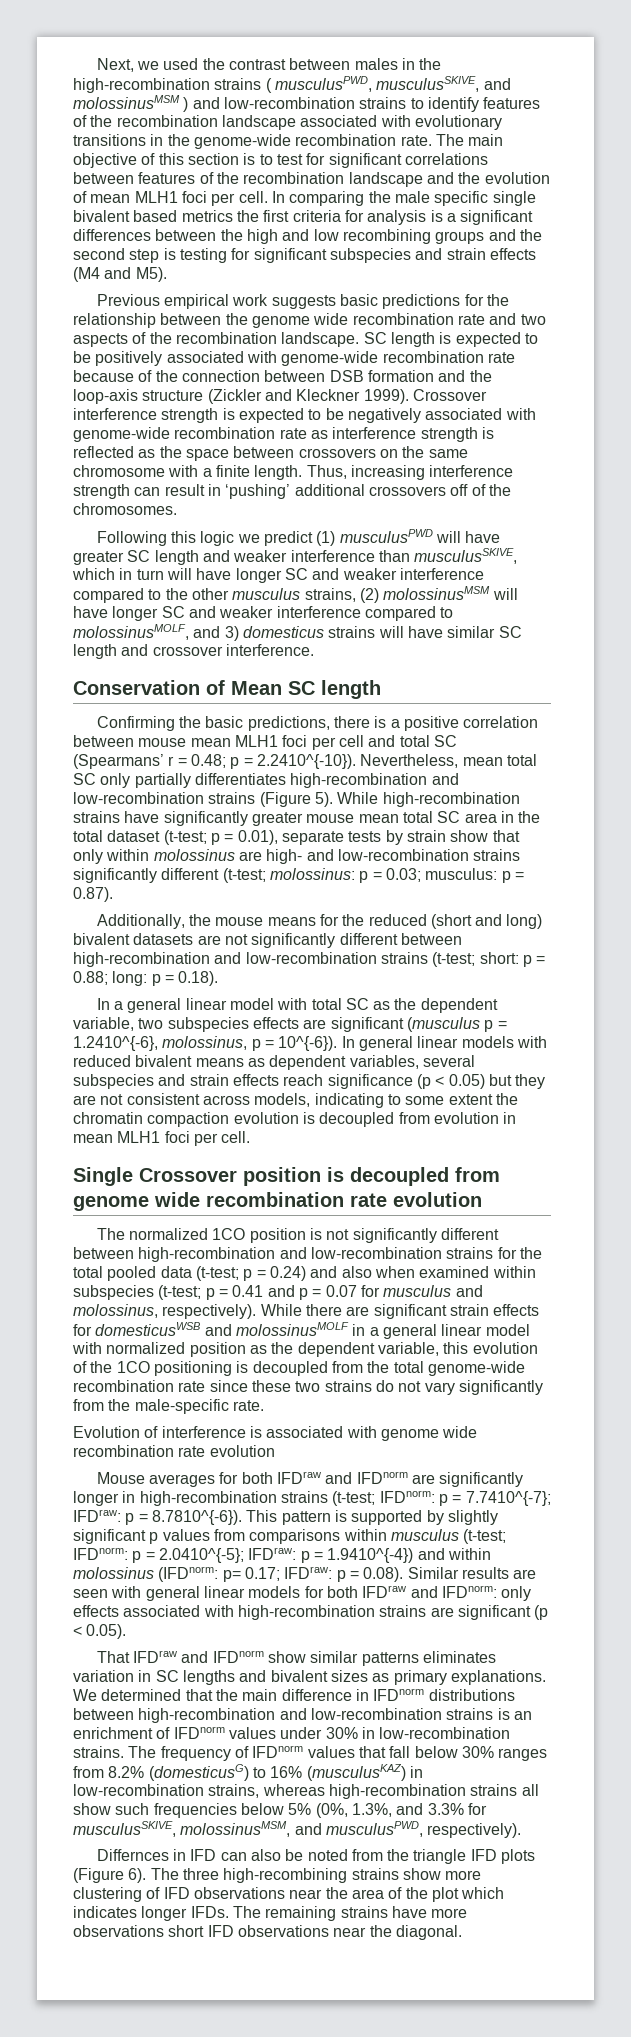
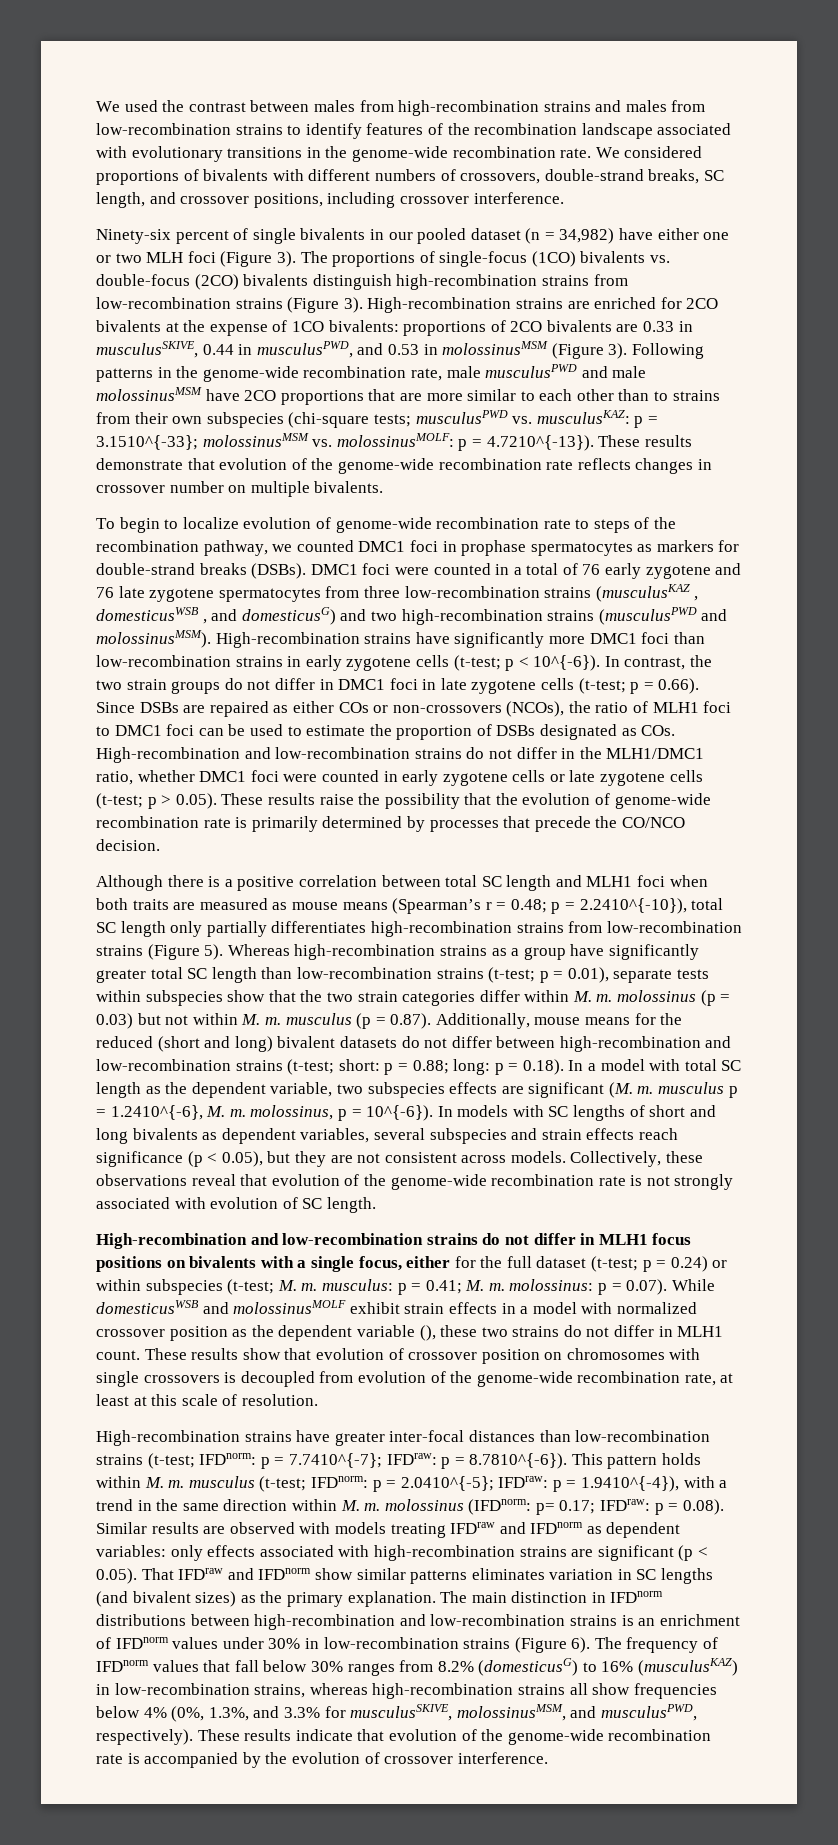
[96,58,159,72] Next, we -> [96,101,120,112] We
[401,58,442,70] [73,76,511,93] [73,95,220,112] in the high-recombination strains ( musculusPWD, musculusSKIVE, and molossinusMSM ) and -> [359,100,706,116] from high-recombination strains and males from
[435,134,504,146] [73,153,488,168] [73,172,550,187] [73,191,536,206] [73,210,534,225] [73,229,542,244] [73,248,536,263] [73,267,167,282] [96,294,509,309] [73,313,546,328] [73,332,538,347] [73,351,515,366] [73,370,492,382] [73,389,487,404] [73,408,536,423] [73,427,494,442] [73,446,468,461] [73,465,514,480] [73,484,511,499] [73,503,177,515] [96,529,501,546] [73,548,518,565] [72,568,484,583] [73,586,518,603] [73,606,454,621] [73,624,522,641] [73,644,314,659] [73,680,381,699] [96,716,330,731] The main objective of this section is to test for significant correlations between features of the recombination landscape and the evolution of mean MLH1 foci per cell. In comparing the male specific single bivalent based metrics the first criteria for analysis is a significant differences between the high and low recombining groups and the second step is testing for significant subspecies and strain effects (M4 and M5). // Previous empirical work suggests basic predictions for the relationship between the genome wide recombination rate and two aspects of the recombination landscape. SC length is expected to be positively associated with genome-wide recombination rate because of the connection between DSB formation and the loop-axis structure (Zickler and Kleckner 1999). Crossover interference strength is expected to be negatively associated with genome-wide recombination rate as interference strength is reflected as the space between crossovers on the same chromosome with a finite length. Thus, increasing interference strength can result in ‘pushing’ additional crossovers off of the chromosomes. // Following this logic we predict (1) musculusPWD will have greater SC length and weaker interference than musculusSKIVE, which in turn will have longer SC and weaker interference compared to the other musculus strains, (2) molossinusMSM will have longer SC and weaker interference compared to molossinusMOLF, and 3) domesticus strains will have similar SC length and crossover interference. // Conservation of Mean SC length // Confirming the basic predictions, -> [595,146,703,158] [96,169,724,185] [96,192,564,208] [96,228,730,244] [96,251,671,267] [96,274,628,290] [96,297,719,313] [96,320,693,336] [96,341,704,359] [96,364,647,382] [96,387,720,405] [96,410,658,428] [96,433,692,451] [96,458,712,474] [96,481,384,497] [96,517,677,533] [96,540,740,556] [96,563,742,579] [96,584,699,602] [96,607,728,625] [96,630,705,648] [96,655,713,671] [96,678,700,694] [96,701,732,717] [96,724,676,740] [96,747,705,763] [96,770,703,786] [96,793,711,809] [96,816,685,832] [96,839,160,851] [96,875,163,891] We considered proportions of bivalents with different numbers of crossovers, double-strand breaks, SC length, and crossover positions, including crossover interference. // Ninety-six percent of single bivalents in our pooled dataset (n = 34,982) have either one or two MLH foci (Figure 3). The proportions of single-focus (1CO) bivalents vs. double-focus (2CO) bivalents distinguish high-recombination strains from low-recombination strains (Figure 3). High-recombination strains are enriched for 2CO bivalents at the expense of 1CO bivalents: proportions of 2CO bivalents are 0.33 in musculusSKIVE, 0.44 in musculusPWD, and 0.53 in molossinusMSM (Figure 3). Following patterns in the genome-wide recombination rate, male musculusPWD and male molossinusMSM have 2CO proportions that are more similar to each other than to strains from their own subspecies (chi-square tests; musculusPWD vs. musculusKAZ: p = 3.1510^{-33}; molossinusMSM vs. molossinusMOLF: p = 4.7210^{-13}). These results demonstrate that evolution of the genome-wide recombination rate reflects changes in crossover number on multiple bivalents. // To begin to localize evolution of genome-wide recombination rate to steps of the recombination pathway, we counted DMC1 foci in prophase spermatocytes as markers for double-strand breaks (DSBs). DMC1 foci were counted in a total of 76 early zygotene and 76 late zygotene spermatocytes from three low-recombination strains (musculusKAZ , domesticusWSB , and domesticusG) and two high-recombination strains (musculusPWD and molossinusMSM). High-recombination strains have significantly more DMC1 foci than low-recombination strains in early zygotene cells (t-test; p < 10^{-6}). In contrast, the two strain groups do not differ in DMC1 foci in late zygotene cells (t-test; p = 0.66). Since DSBs are repaired as either COs or non-crossovers (NCOs), the ratio of MLH1 foci to DMC1 foci can be used to estimate the proportion of DSBs designated as COs. High-recombination and low-recombination strains do not differ in the MLH1/DMC1 ratio, whether DMC1 foci were counted in early zygotene cells or late zygotene cells (t-test; p > 0.05). These results raise the possibility that the evolution of genome-wide recombination rate is primarily determined by processes that precede the CO/NCO decision. // Although
[138,735,457,750] [73,754,164,769] mouse mean MLH1 foci per cell and total SC (Spearmans’ -> [445,875,708,891] [96,898,482,914] total SC length and MLH1 foci when both traits are measured as mouse means (Spearman’s
[256,754,537,769] [73,773,96,785] 2.2410^{-10}). Nevertheless, mean total SC -> [579,898,724,914] [96,921,166,937] 2.2410^{-10}), total SC length
[431,773,459,785] and -> [516,921,603,933] strains from
[337,792,520,807] [73,811,541,826] [73,830,161,842] While high-recombination strains have significantly greater mouse mean total SC area in the total dataset -> [227,944,699,960] [96,967,484,983] Whereas high-recombination strains as a group have significantly greater total SC length than low-recombination strains
[385,830,520,845] [73,849,521,864] [73,868,511,883] by strain show that only within molossinus are high- and low-recombination strains significantly different (t-test; molossinus: p = 0.03; musculus: p -> [96,990,731,1006] [96,1013,372,1029] within subspecies show that the two strain categories differ within M. m. molossinus (p = 0.03) but not within M. m. musculus (p
[96,914,211,929] // Additionally, the -> [435,1013,530,1029] Additionally,
[197,933,398,948] are not significantly different -> [401,1036,492,1048] do not differ
(219, 978) // -> (564, 1067) none
[127,998,227,1013] general linear -> (597, 1067) none
(369, 1004) none -> [96,1082,141,1098] length
[406,1017,480,1032] (musculus -> [608,1082,725,1098] (M. m. musculus
(158, 1043) none -> [206,1106,246,1117] M. m.
[358,1036,547,1051] [73,1055,244,1067] general linear models with reduced bivalent means -> [457,1105,716,1121] [96,1128,198,1144] models with SC lengths of short and long bivalents
[448,1074,485,1089] 0.05) -> [221,1151,263,1167] 0.05),
[254,1093,518,1108] [73,1112,517,1127] [73,1131,251,1146] [73,1167,500,1186] [73,1192,482,1211] [96,1228,499,1243] [73,1247,542,1262] [73,1266,536,1281] [73,1285,483,1300] [73,1304,540,1319] [73,1322,483,1339] models, indicating to some extent the chromatin compaction evolution is decoupled from evolution in mean MLH1 foci per cell. // Single Crossover position is decoupled from genome wide recombination rate evolution // The normalized 1CO position is not significantly different between high-recombination and low-recombination strains for the total pooled data (t-test; p = 0.24) and also when examined within subspecies (t-test; p = 0.41 and p = 0.07 for musculus and molossinus, respectively). While there are significant strain effects for domesticusWSB and molossinusMOLF in a general linear -> [510,1151,704,1167] [96,1174,734,1190] [96,1197,376,1213] [96,1233,692,1249] [96,1256,728,1272] [96,1279,715,1295] [96,1300,529,1314] models. Collectively, these observations reveal that evolution of the genome-wide recombination rate is not strongly associated with evolution of SC length. // High-recombination and low-recombination strains do not differ in MLH1 focus positions on bivalents with a single focus, either for the full dataset (t-test; p = 0.24) or within subspecies (t-test; M. m. musculus: p = 0.41; M. m. molossinus: p = 0.07). While domesticusWSB and molossinusMOLF exhibit strain effects in a
(186, 1348) none -> [96,1329,165,1337] crossover
[377,1342,538,1356] [73,1361,525,1376] [73,1380,248,1392] variable, this evolution of the 1CO positioning is decoupled from the total genome-wide recombination rate since -> [356,1325,436,1341] variable (),
[424,1380,543,1395] [73,1399,264,1414] [73,1426,478,1441] [73,1445,275,1457] [96,1471,524,1487] [73,1491,277,1506] vary significantly from the male-specific rate. // Evolution of interference is associated with genome wide recombination rate evolution // Mouse averages for both IFDraw and IFDnorm are significantly longer in high-recombination -> [614,1325,724,1337] [96,1348,701,1364] [96,1371,734,1387] [96,1394,318,1406] [96,1430,711,1446] differ in MLH1 count. These results show that evolution of crossover position on chromosomes with single crossovers is decoupled from evolution of the genome-wide recombination rate, at least at this scale of resolution. // High-recombination strains have greater inter-focal distances than low-recombination
[334,1510,498,1525] [73,1529,387,1544] is supported by slightly significant p values from comparisons within -> [662,1453,702,1465] [96,1476,185,1488] holds within M. m.
[327,1548,491,1563] 1.9410^{-4}) and within -> [581,1476,728,1492] [96,1499,381,1511] 1.9410^{-4}), with a trend in the same direction within M. m.
[73,1585,497,1601] seen with general linear models for both IFDraw and IFDnorm: -> [229,1522,681,1538] [96,1545,166,1557] observed with models treating IFDraw and IFDnorm as dependent variables:
(127, 1631) // -> (137, 1576) none
[239,1670,546,1685] [73,1689,352,1701] and bivalent sizes as primary explanations. We determined that the main difference -> [96,1591,588,1607] (and bivalent sizes) as the primary explanation. The main distinction
[73,1746,124,1758] strains. -> [463,1637,591,1653] strains (Figure 6).
[115,1803,150,1815] such -> (631, 1689) none
[288,1803,312,1815] 5% -> [143,1707,167,1718] 4%
[96,1849,536,1864] [73,1868,482,1883] [73,1887,505,1902] [73,1906,468,1921] [73,1925,462,1940] // Differnces in IFD can also be noted from the triangle IFD plots (Figure 6). The three high-recombining strains show more clustering of IFD observations near the area of the plot which indicates longer IFDs. The remaining strains have more observations short IFD observations near the diagonal. -> [197,1729,712,1745] [96,1752,548,1768] These results indicate that evolution of the genome-wide recombination rate is accompanied by the evolution of crossover interference.

